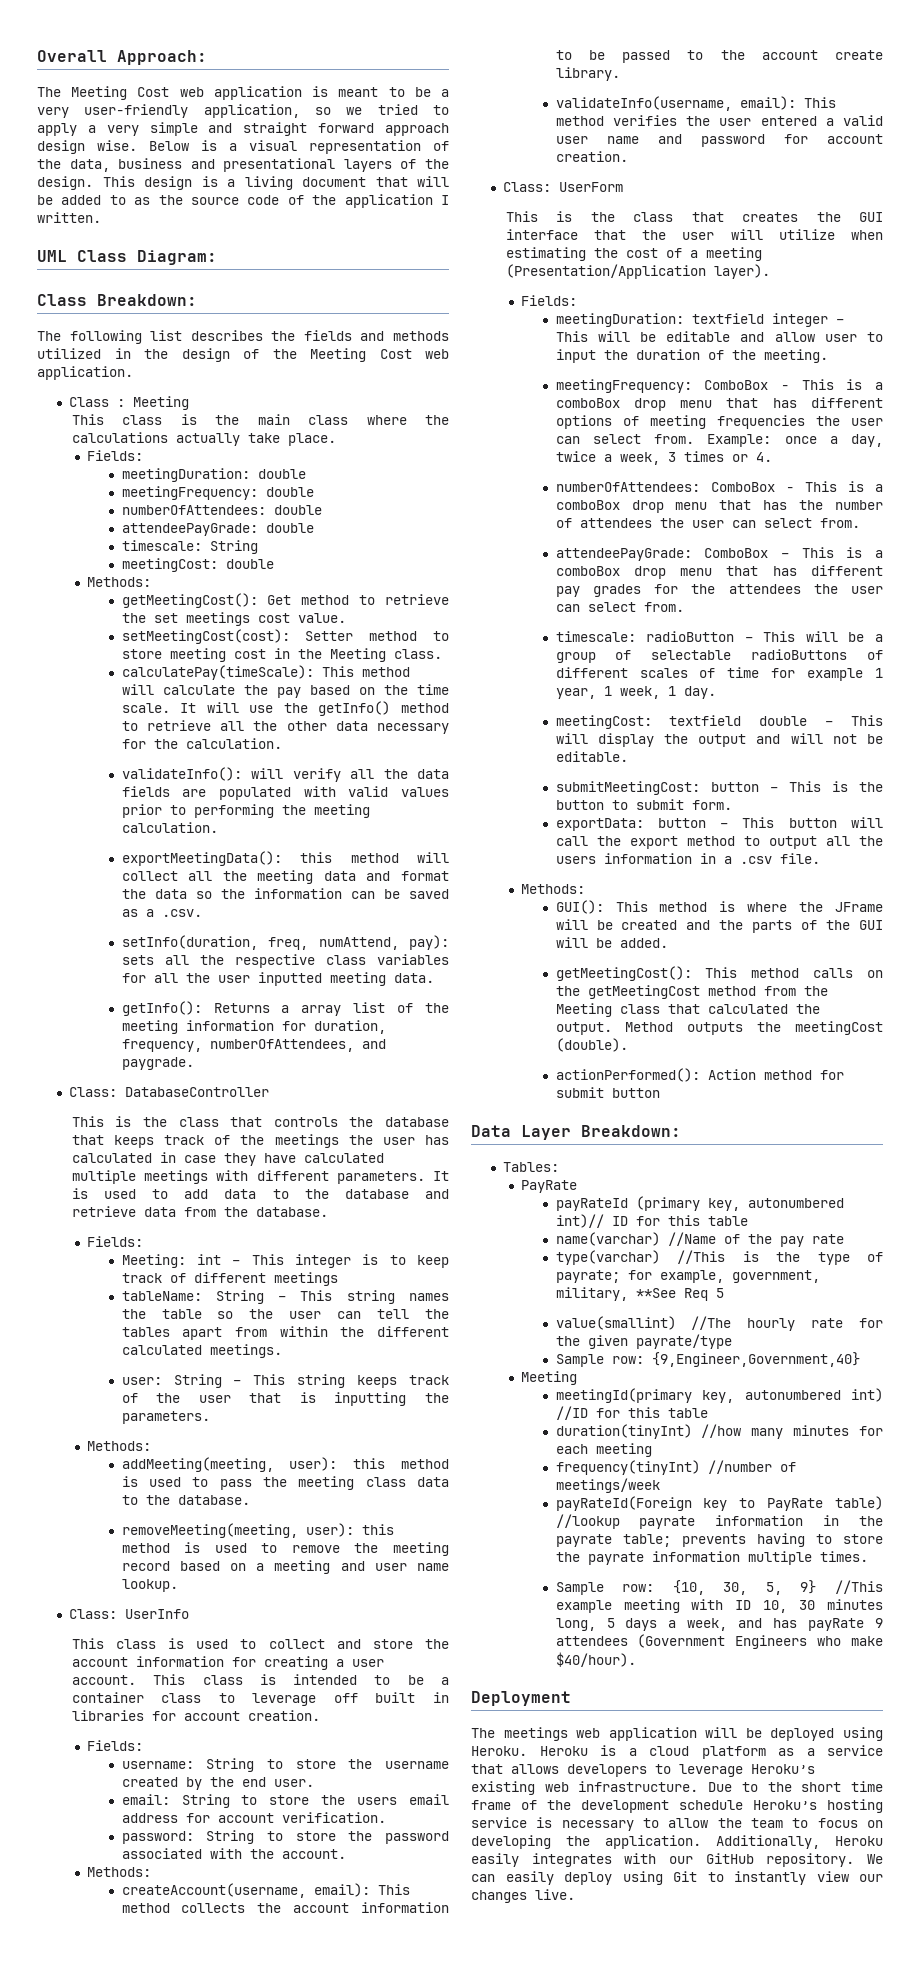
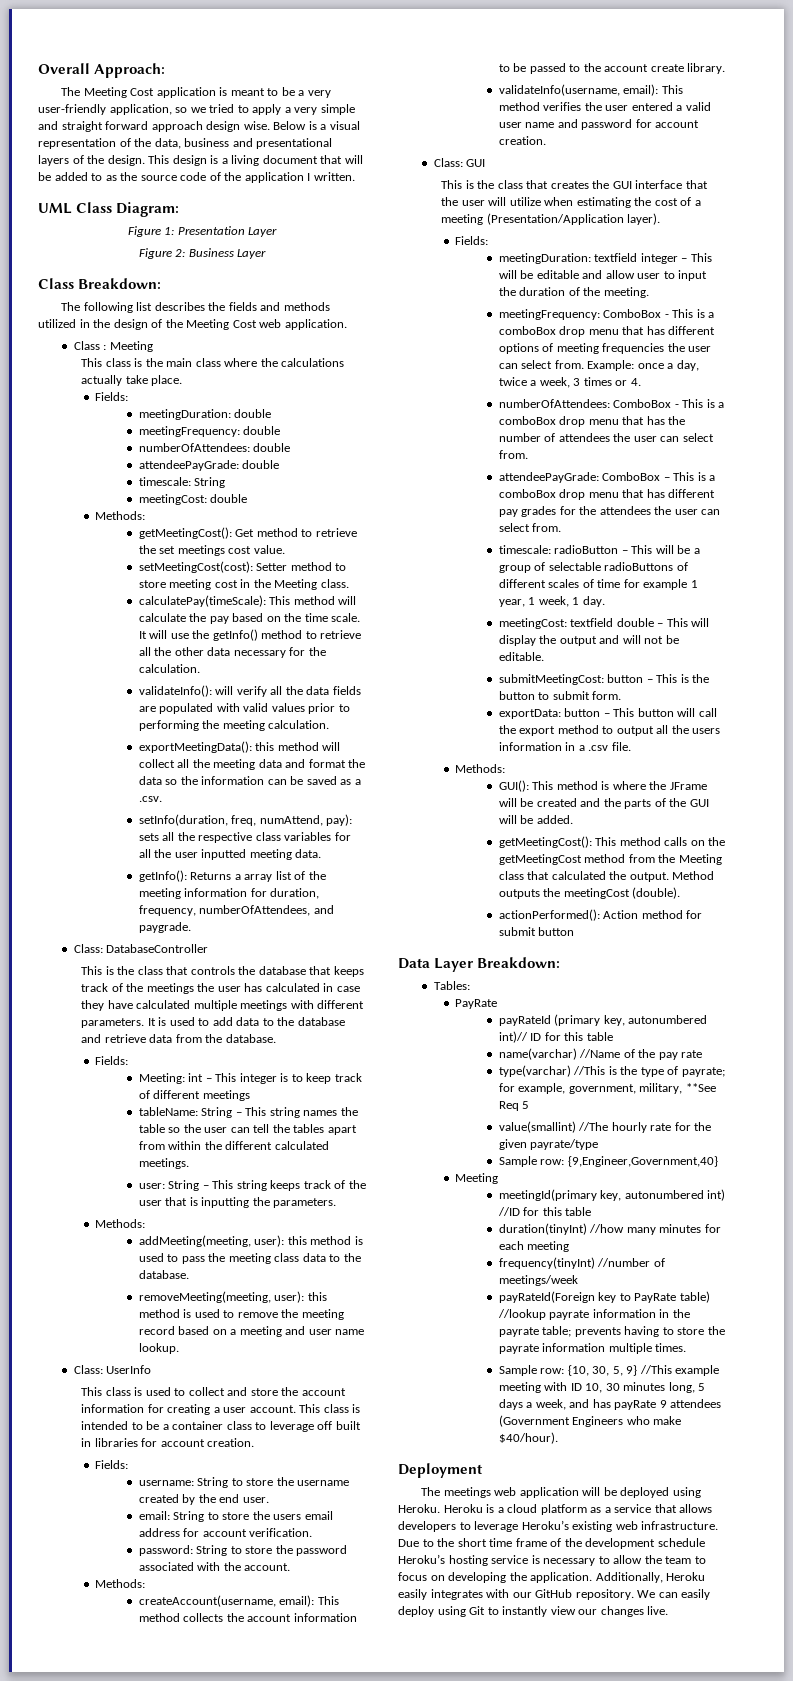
[179,87,204,97] web -> (155, 92) none
(217, 257) none -> [127,226,278,237] [138,248,267,259] // Figure 1: Presentation Layer // Figure 2: Business Layer
[559,182,624,192] UserForm -> [466,159,486,167] GUI

